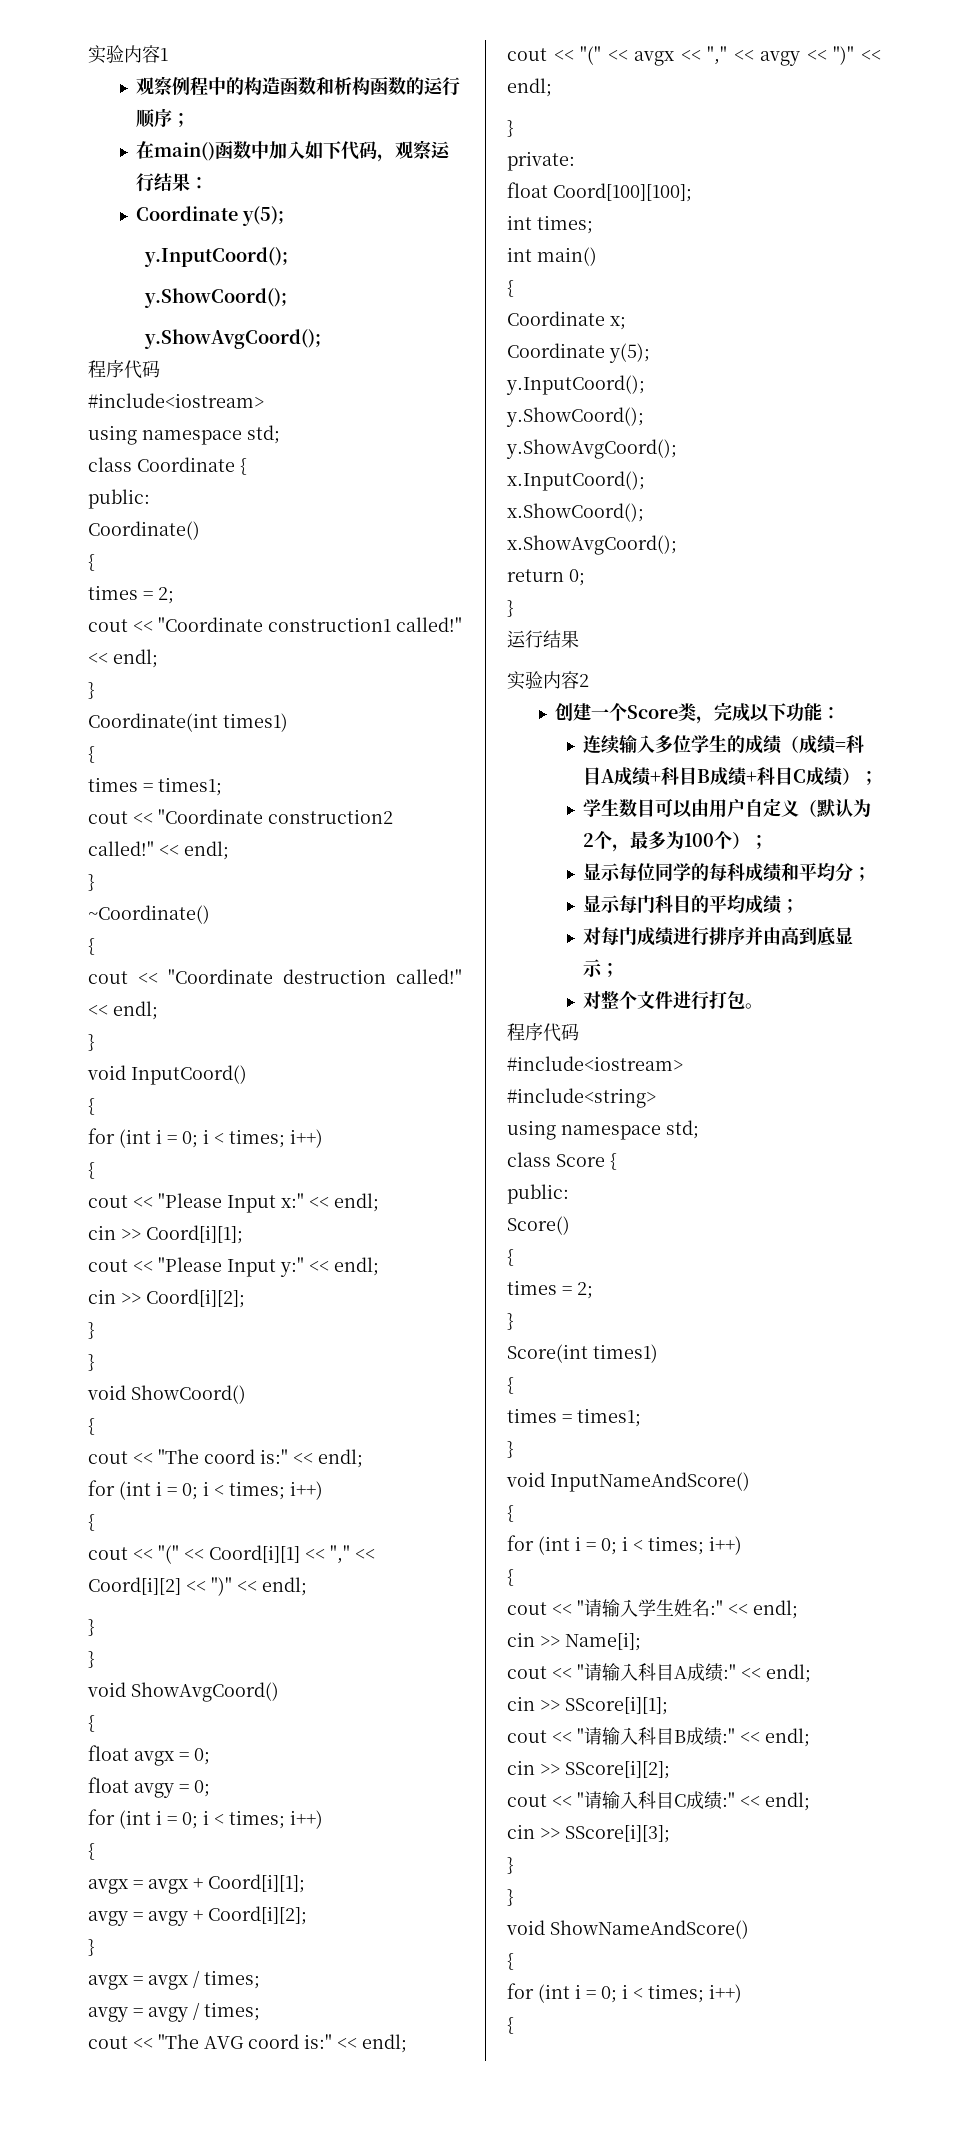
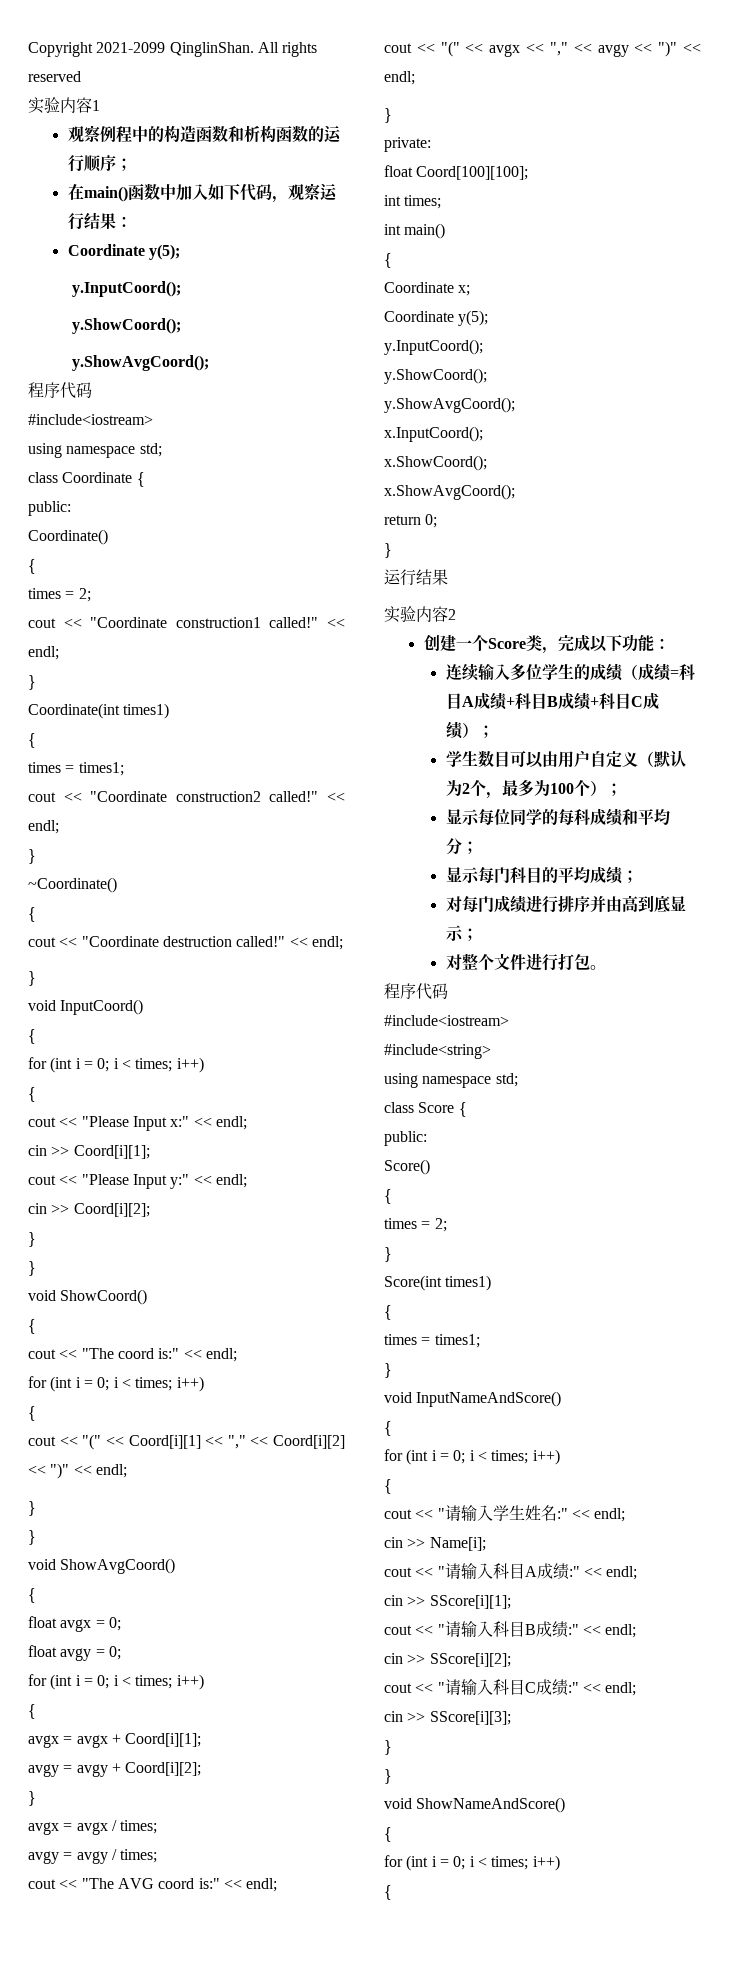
(88, 54) none -> [28,42,318,57] [28,71,81,82] Copyright 2021-2099 QinglinShan. All rights reserved //

